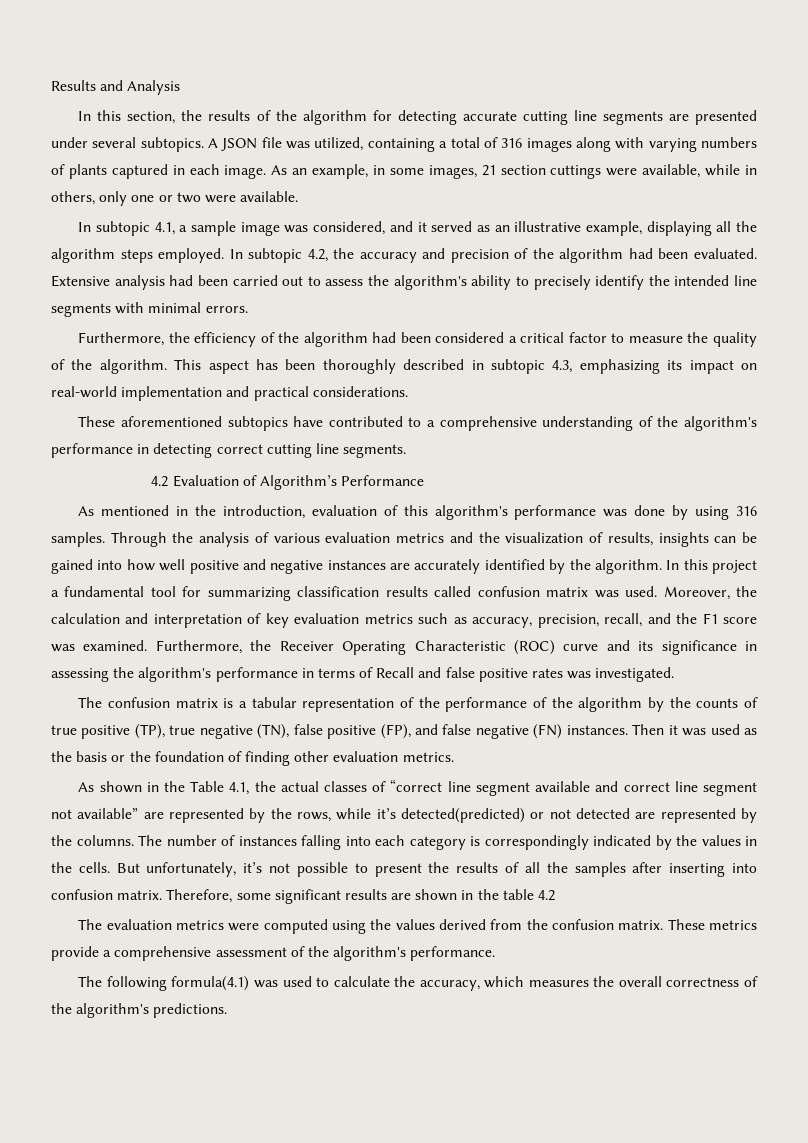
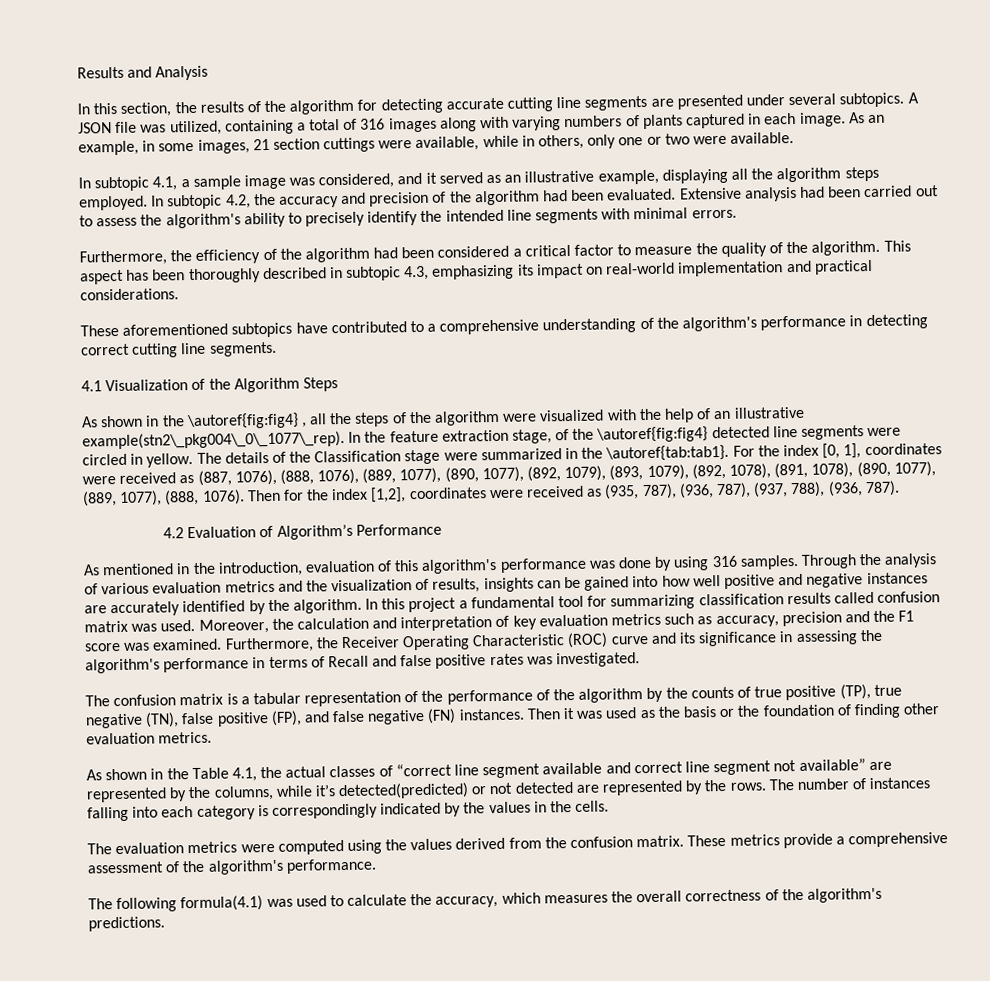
(407, 451) none -> [81,377,338,393] [81,406,805,430] [82,425,902,450] [82,443,942,468] [82,461,936,486] [82,480,900,507] // 4.1 Visualization of the Algorithm Steps // As shown in the \autoref{fig:fig4} , all the steps of the algorithm were visualized with the help of an illustrative example(stn2\_pkg004\_0\_1077\_rep). In the feature extraction stage, of the \autoref{fig:fig4} detected line segments were circled in yellow. The details of the Classification stage were summarized in the \autoref{tab:tab1}. For the index [0, 1], coordinates were received as (887, 1076), (888, 1076), (889, 1077), (890, 1077), (892, 1079), (893, 1079), (892, 1078), (891, 1078), (890, 1077), (889, 1077), (888, 1076). Then for the index [1,2], coordinates were received as (935, 787), (936, 787), (937, 788), (936, 787).
[537,613,643,628] precision, recall, -> [781,611,842,627] precision
[296,812,331,822] rows, -> [213,785,274,801] columns,
[76,835,134,846] columns. -> [729,782,767,791] rows.
[116,862,758,877] [51,889,556,904] But unfortunately, it’s not possible to present the results of all the samples after inserting into confusion matrix. Therefore, some significant results are shown in the table 4.2 -> (610, 806) none

